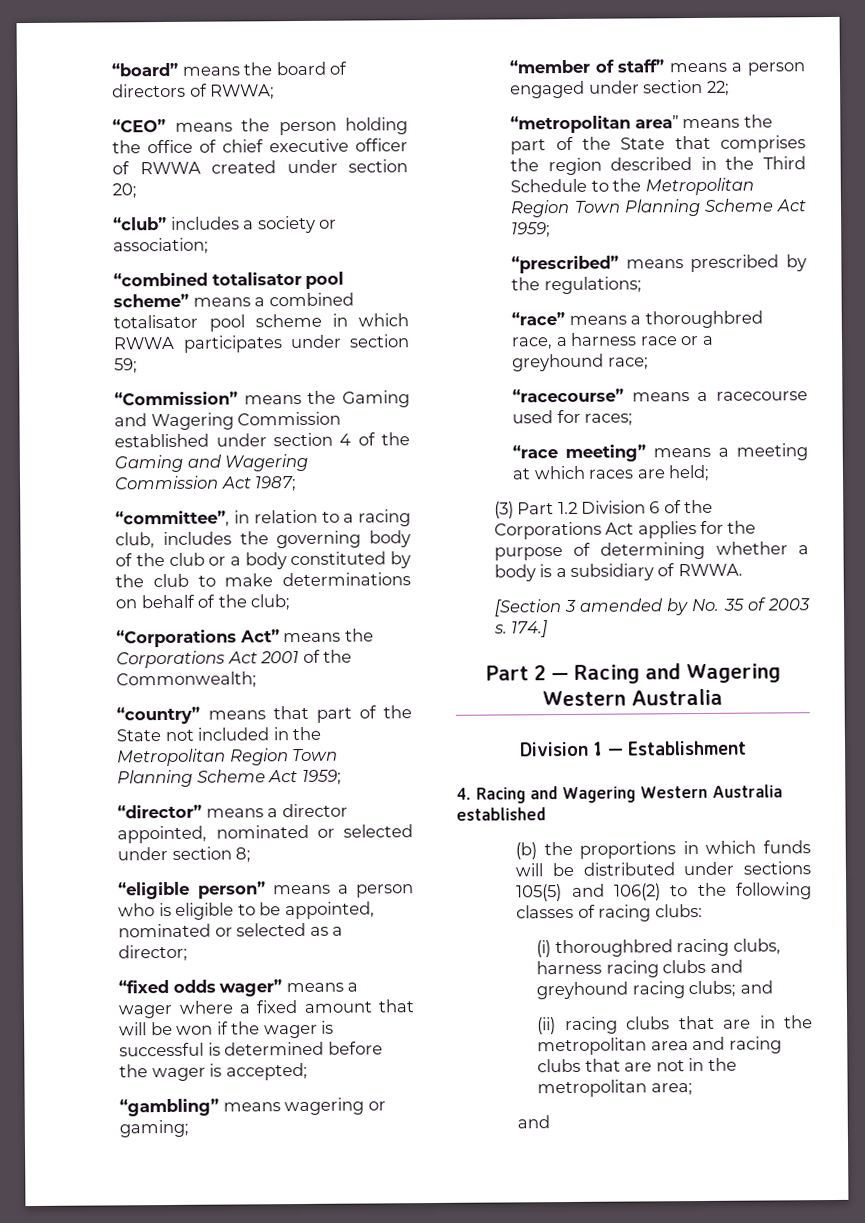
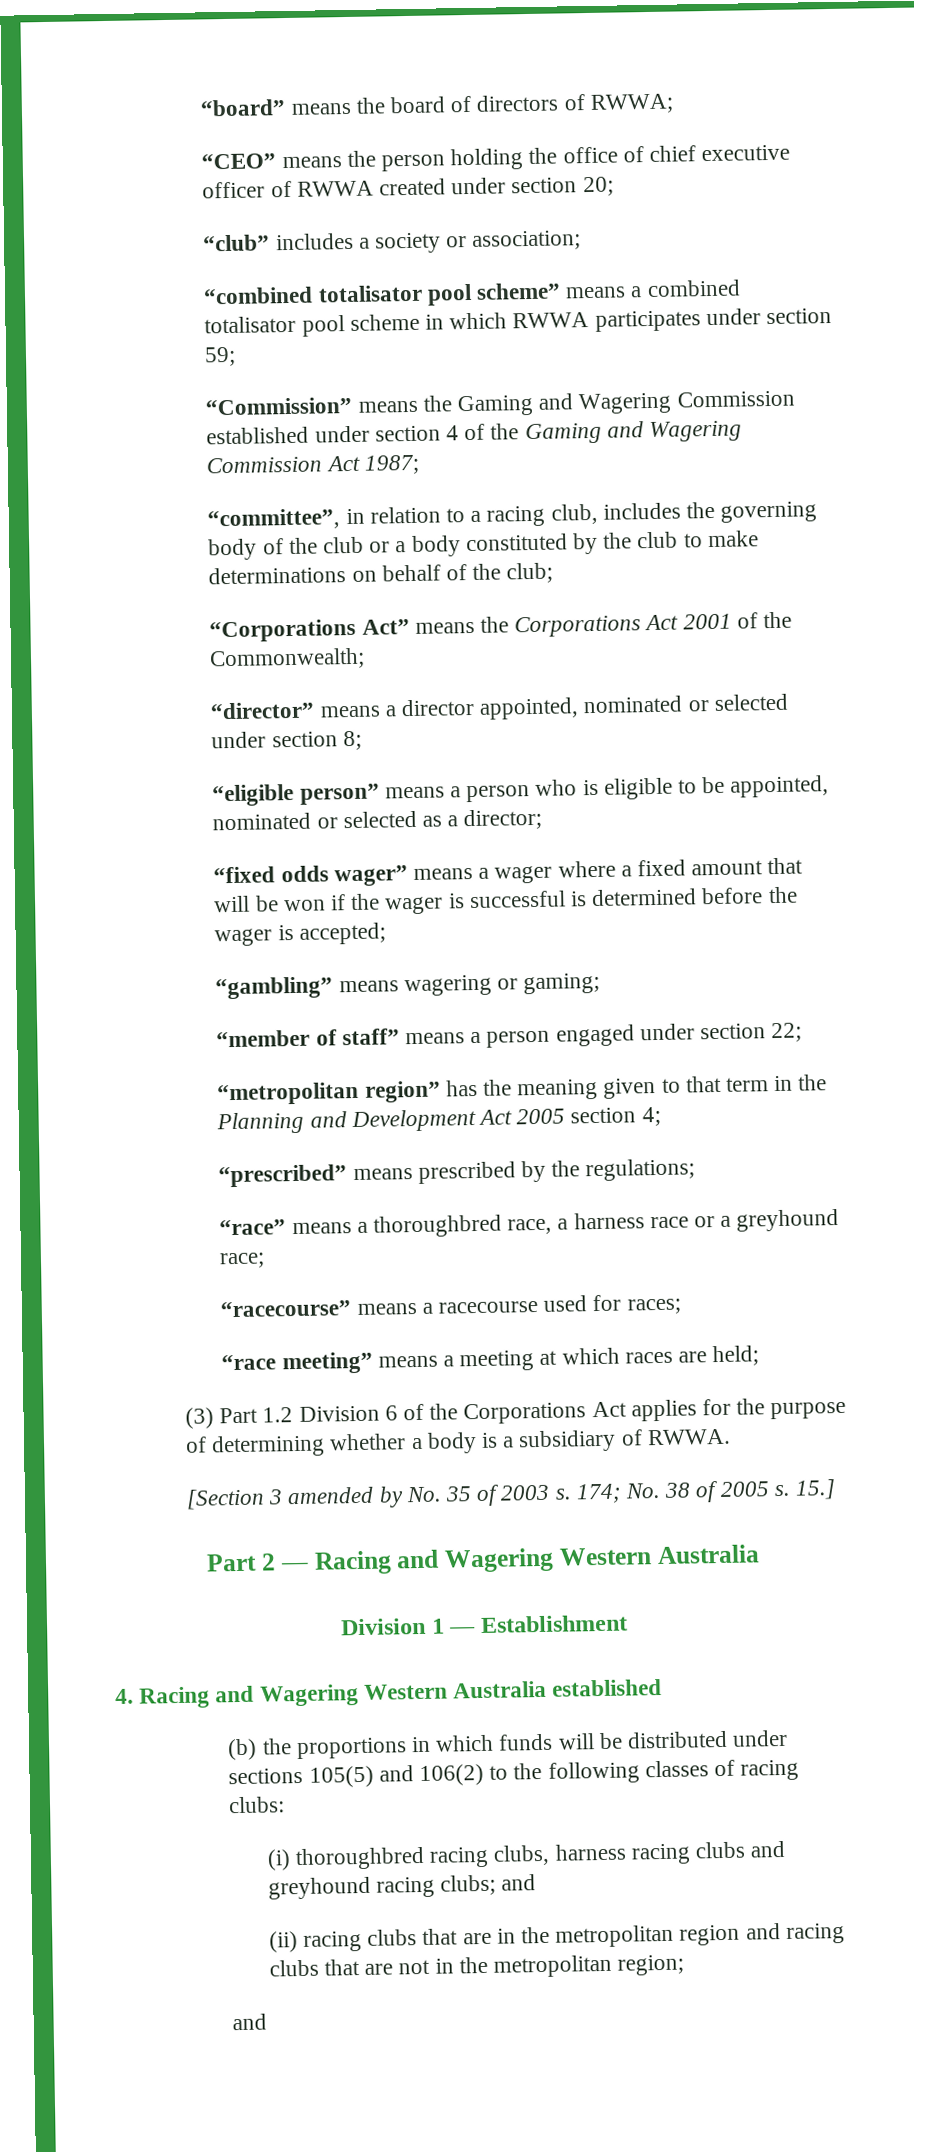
[116,705,413,725] [116,726,322,742] [117,748,339,767] [117,769,342,788] // “country” means that part of the State not included in the Metropolitan Region Town Planning Scheme Act 1959; -> (366, 659) none
[634,114,773,129] [510,135,806,155] [510,156,806,176] [510,177,754,196] [510,198,807,218] [511,222,552,238] area” means the part of the State that comprises the region described in the Third Schedule to the Metropolitan Region Town Planning Scheme Act 1959; -> [364,1074,828,1103] [216,1106,661,1135] region” has the meaning given to that term in the Planning and Development Act 2005 section 4;
[511,620,549,638] 174.] -> [575,1479,837,1504] 174; No. 38 of 2005 s. 15.]
[650,1041,689,1051] area -> [679,1924,741,1946] region
[650,1083,693,1096] area; -> [617,1954,685,1976] region;

